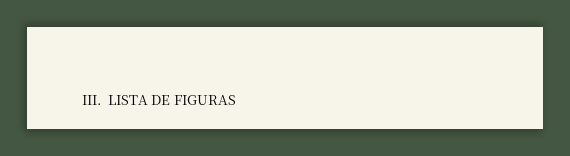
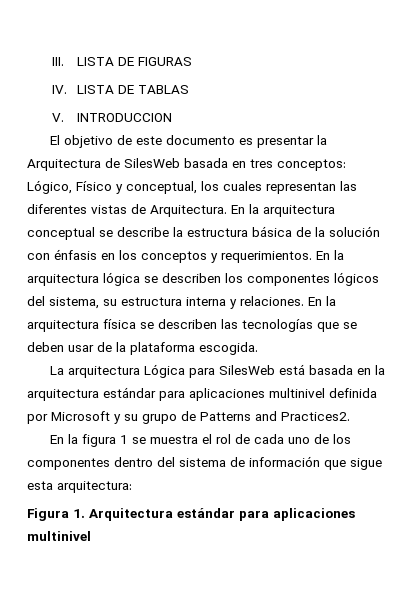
(237, 100) none -> [51,85,189,94] [51,113,172,122] [50,135,328,148] [27,158,346,171] [27,180,357,194] [27,204,335,217] [27,226,380,240] [27,249,344,263] [27,272,379,286] [27,296,336,309] [27,319,357,332] [27,342,258,355] [50,364,386,378] [27,387,377,401] [27,411,350,424] [50,434,352,447] [27,456,382,470] [27,481,132,493] [27,508,355,521] [27,531,91,541] // IV. LISTA DE TABLAS // V. INTRODUCCION // El objetivo de este documento es presentar la Arquitectura de SilesWeb basada en tres conceptos: Lógico, Físico y conceptual, los cuales representan las diferentes vistas de Arquitectura. En la arquitectura conceptual se describe la estructura básica de la solución con énfasis en los conceptos y requerimientos. En la arquitectura lógica se describen los componentes lógicos del sistema, su estructura interna y relaciones. En la arquitectura física se describen las tecnologías que se deben usar de la plataforma escogida. // La arquitectura Lógica para SilesWeb está basada en la arquitectura estándar para aplicaciones multinivel definida por Microsoft y su grupo de Patterns and Practices2. // En la figura 1 se muestra el rol de cada uno de los componentes dentro del sistema de información que sigue esta arquitectura: // Figura 1. Arquitectura estándar para aplicaciones multinivel

